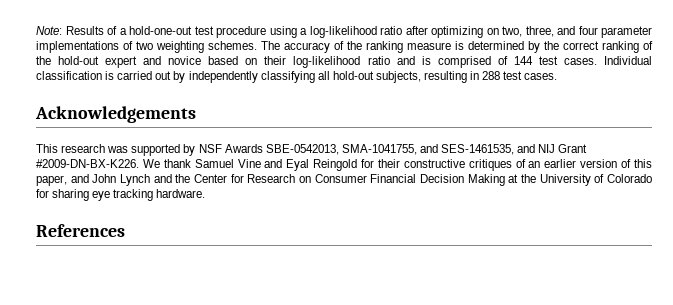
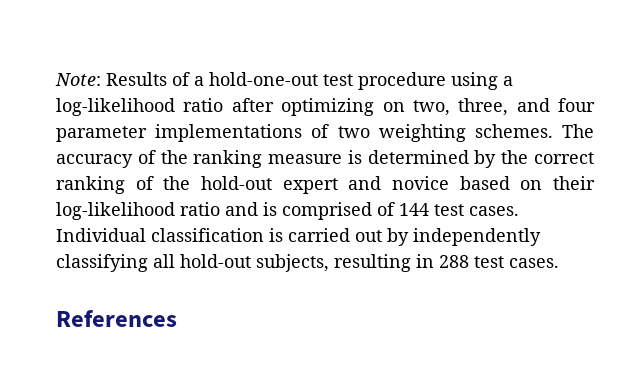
[35,106,196,123] [36,144,588,156] [36,159,652,171] [36,174,652,186] [36,189,206,201] // Acknowledgements // This research was supported by NSF Awards SBE-0542013, SMA-1041755, and SES-1461535, and NIJ Grant #2009-DN-BX-K226. We thank Samuel Vine and Eyal Reingold for their constructive critiques of an earlier version of this paper, and John Lynch and the Center for Research on Consumer Financial Decision Making at the University of Colorado for sharing eye tracking hardware. -> (559, 263) none

